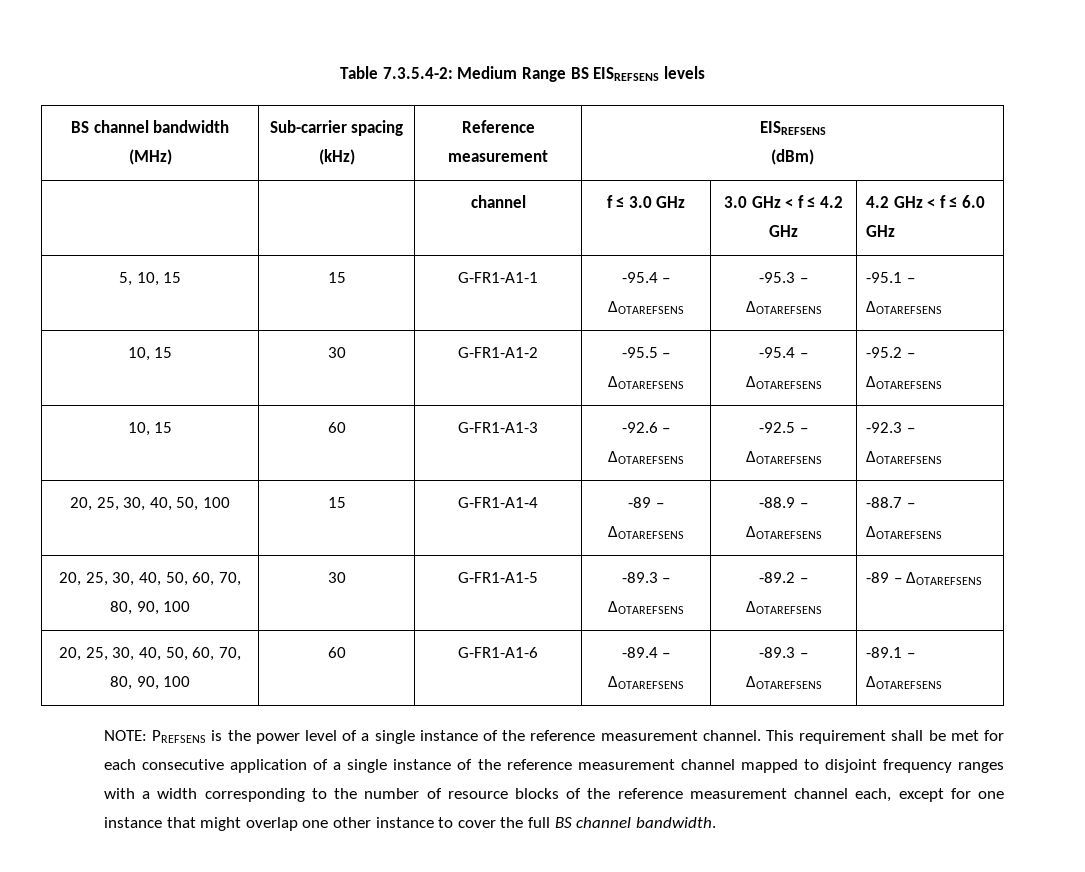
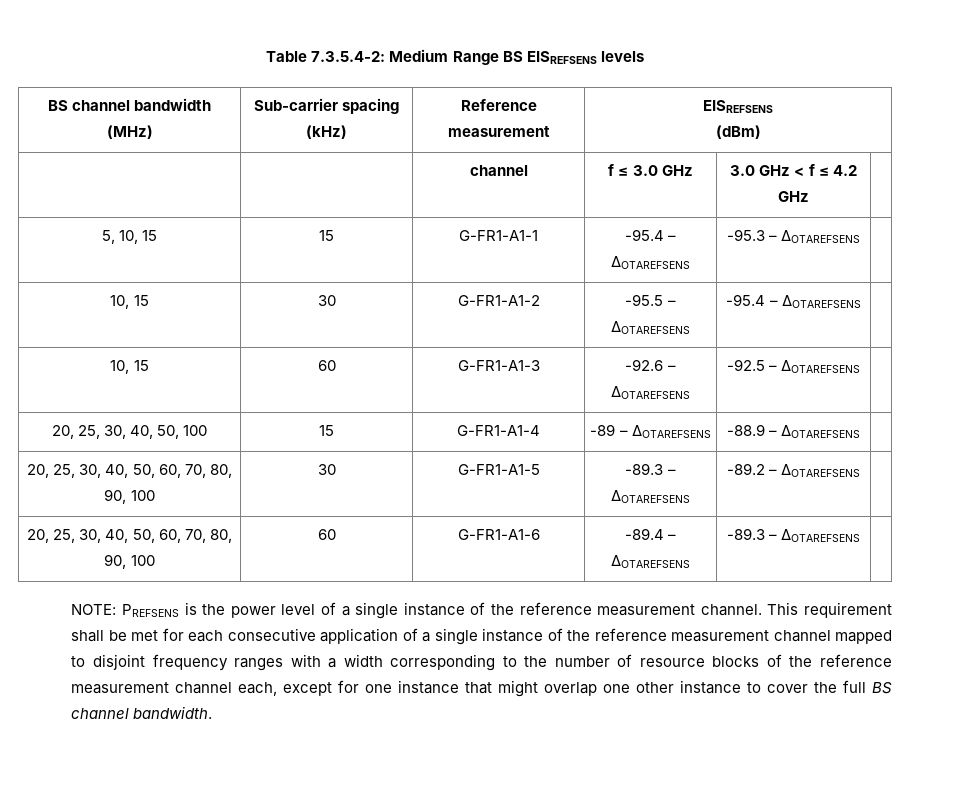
[866,195,985,208] [866,225,896,237] 4.2 GHz < f ≤ 6.0 GHz -> (809, 196) none
[866,272,915,283] [866,301,943,314] -95.1 – ΔOTAREFSENS -> (861, 236) none
[866,347,915,358] [866,376,943,389] -95.2 – ΔOTAREFSENS -> (861, 301) none
[866,422,915,433] [866,451,943,464] -92.3 – ΔOTAREFSENS -> (861, 366) none
[866,497,915,508] [866,526,943,539] -88.7 – ΔOTAREFSENS -> (861, 431) none
[866,572,983,585] -89 – ΔOTAREFSENS -> (861, 470) none
[866,647,915,658] [866,676,943,689] -89.1 – ΔOTAREFSENS -> (861, 535) none

